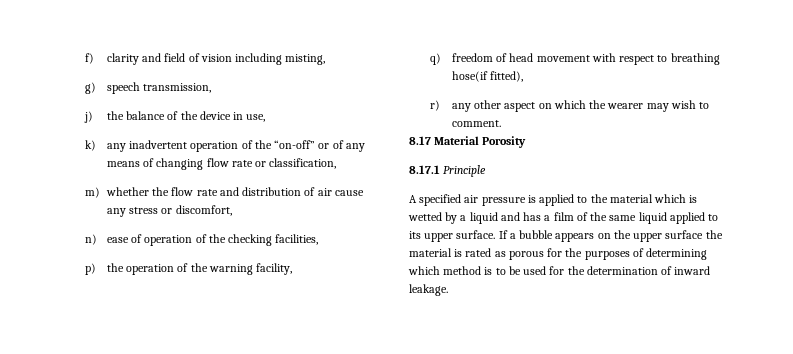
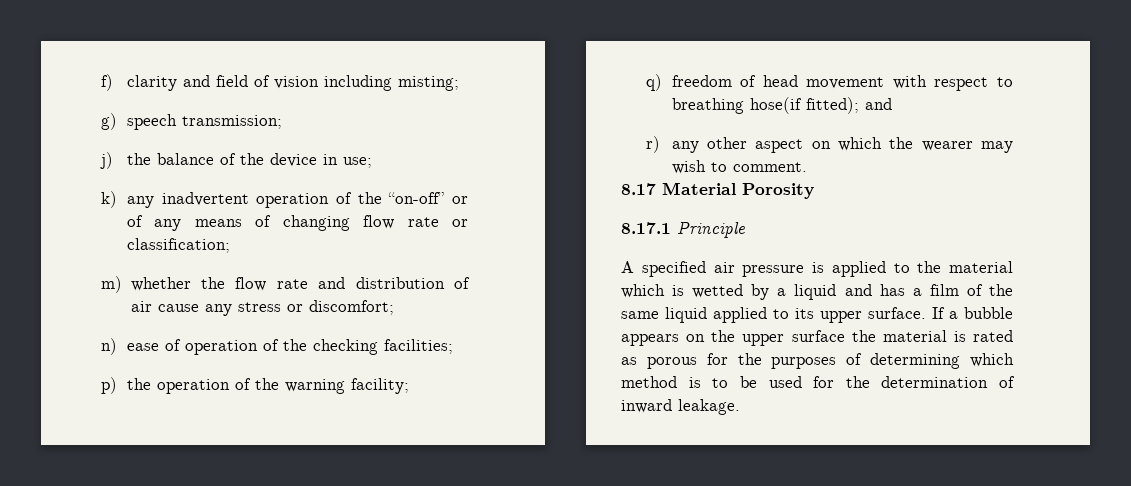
[285,54,326,65] misting, -> [397,76,459,91] misting;
[143,83,212,93] transmission, -> [181,115,282,129] transmission;
[246,114,266,122] use, -> [342,157,372,168] use;
[269,158,337,169] classification, -> [126,238,230,253] classification;
[175,205,232,216] discomfort, -> [308,300,394,315] discomfort;
[275,234,319,245] facilities, -> [383,339,453,354] facilities;
[256,263,293,275] facility, -> [350,378,409,394] facility;
[490,71,524,82] fitted), -> [805,97,892,114] fitted); and

